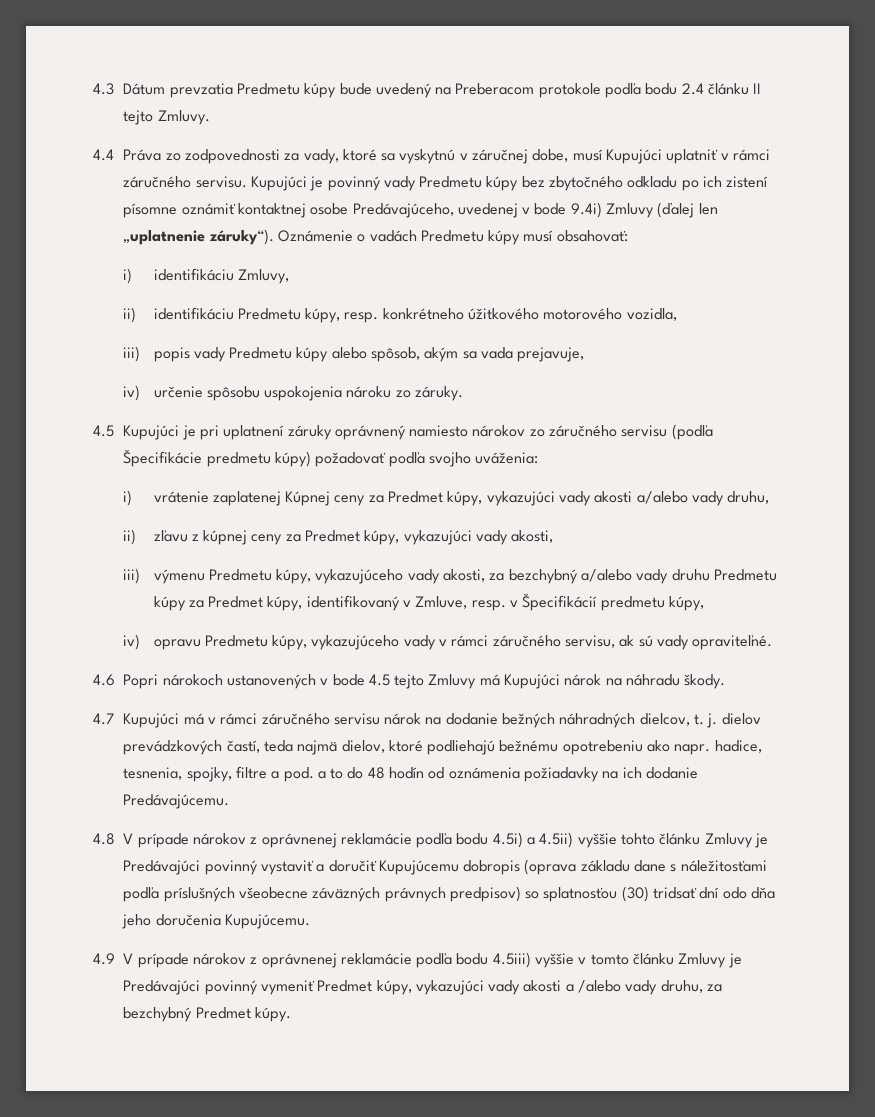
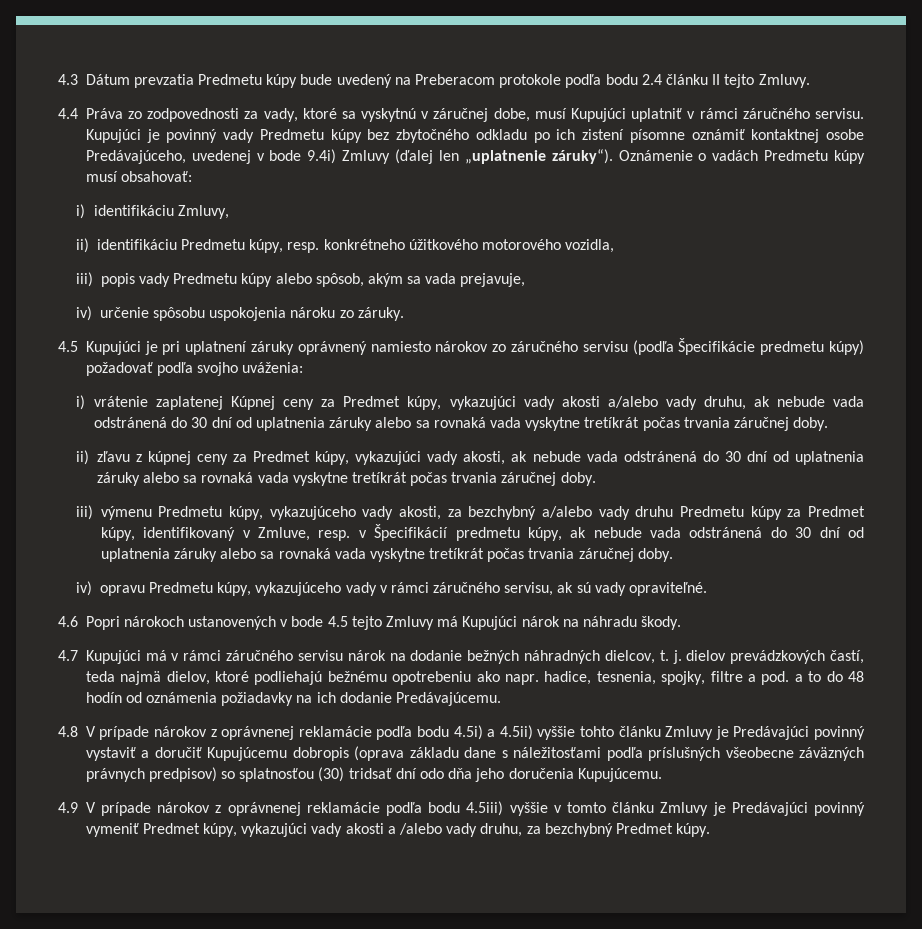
(770, 497) none -> [753,396,865,407] [94,417,829,431] ak nebude vada odstránená do 30 dní od uplatnenia záruky alebo sa rovnaká vada vyskytne tretíkrát počas trvania záručnej doby.
(554, 536) none -> [511,451,864,465] [96,472,596,486] ak nebude vada odstránená do 30 dní od uplatnenia záruky alebo sa rovnaká vada vyskytne tretíkrát počas trvania záručnej doby.
(705, 603) none -> [570,527,865,538] [100,548,673,562] ak nebude vada odstránená do 30 dní od uplatnenia záruky alebo sa rovnaká vada vyskytne tretíkrát počas trvania záručnej doby.

